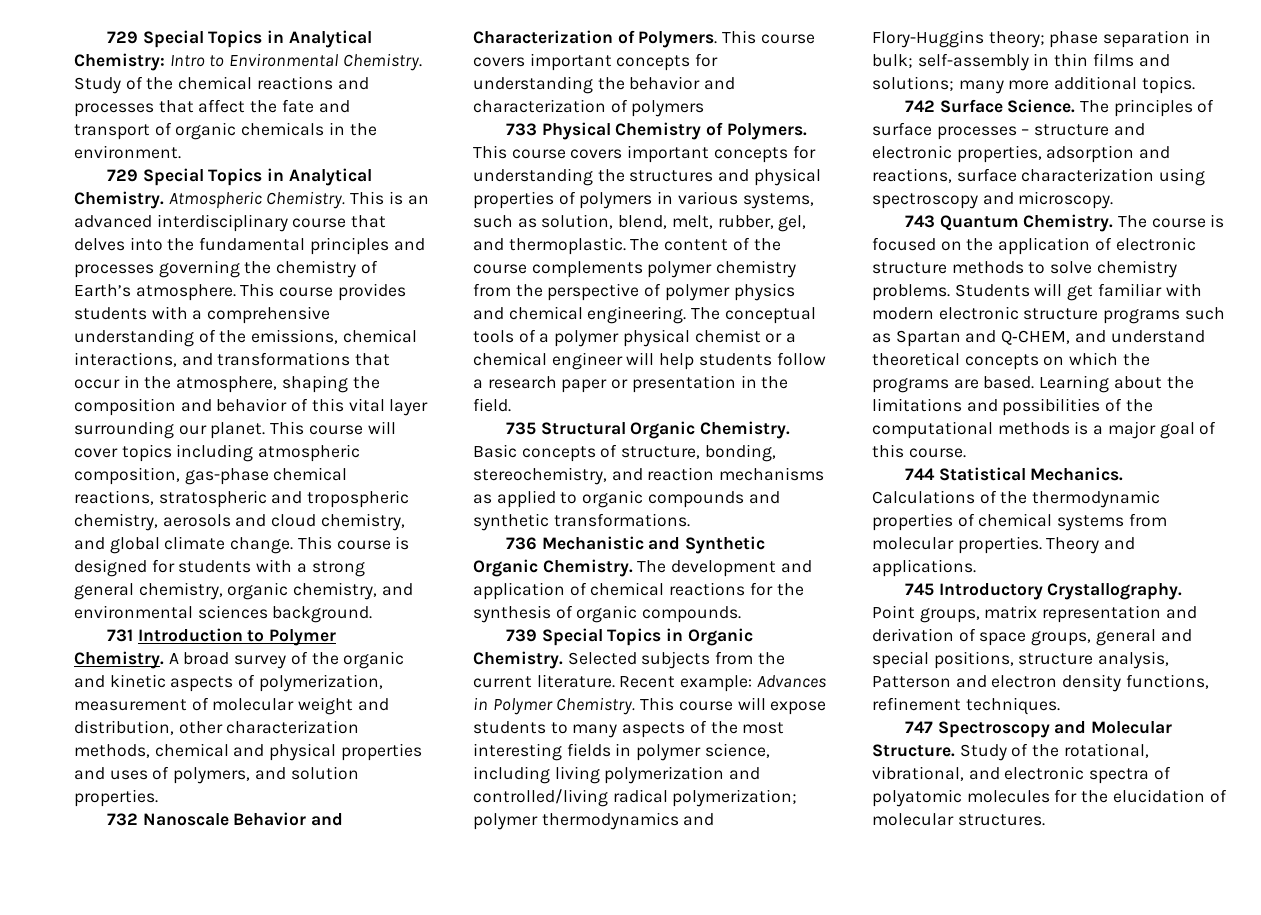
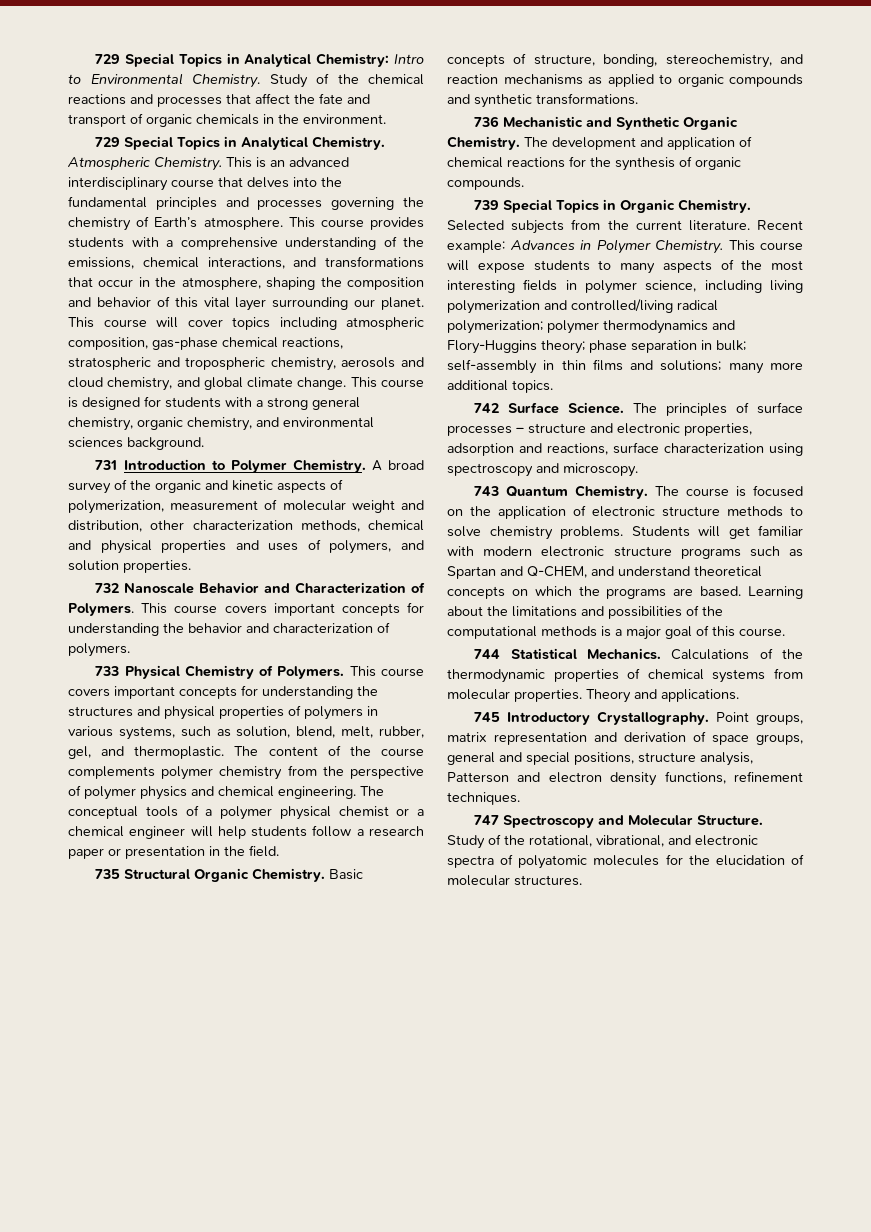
[631,100,705,117] polymers -> [68,643,130,657] polymers.

